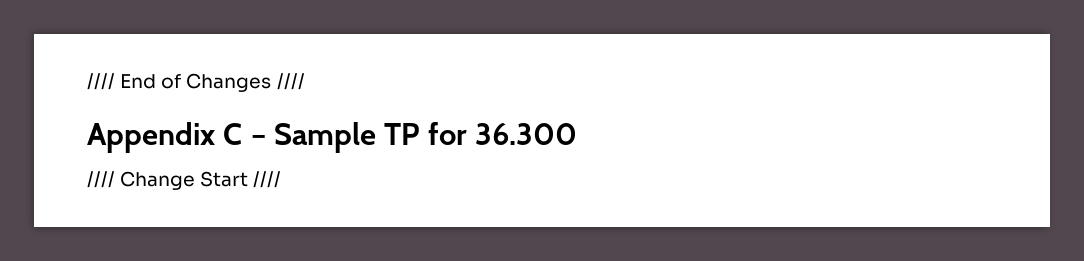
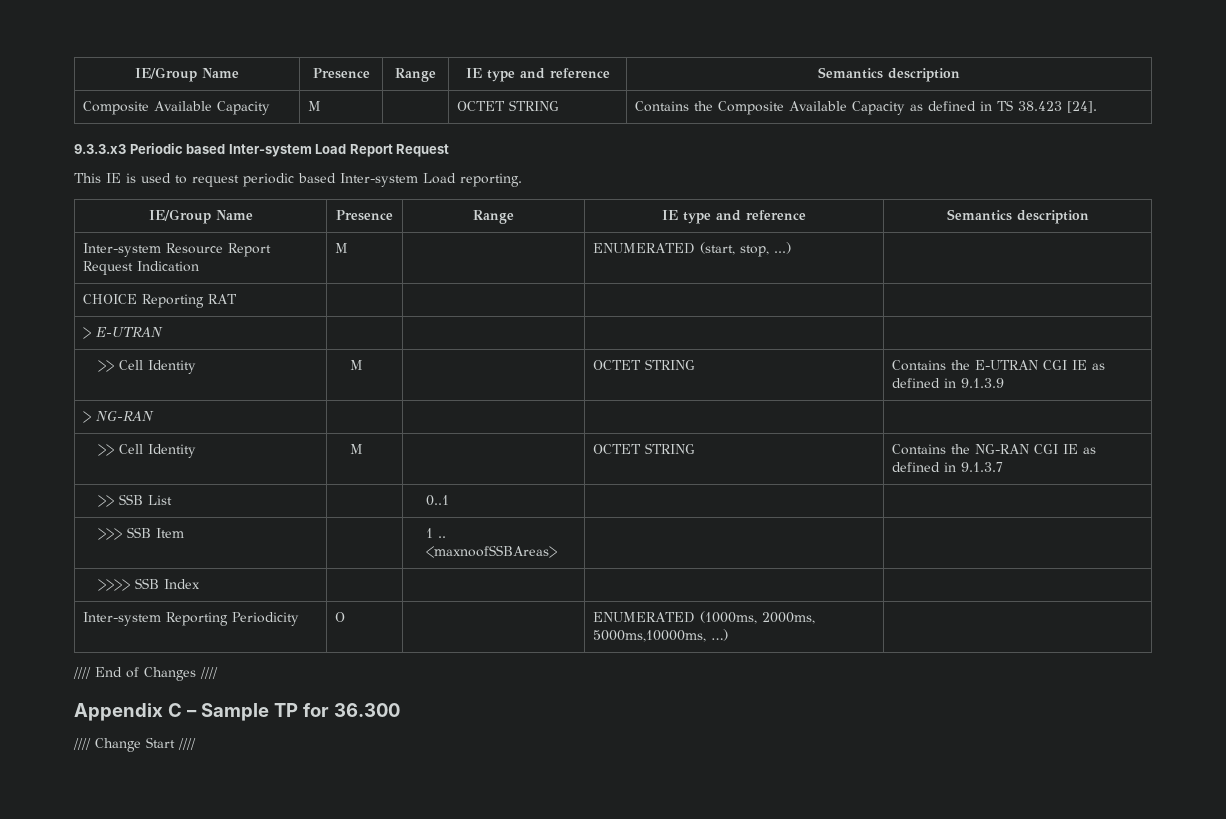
(87, 81) none -> [135,67,239,82] [312,68,370,79] [395,68,436,82] [465,68,610,82] [818,67,960,82] [83,101,271,115] [308,101,322,111] [457,100,560,111] [635,100,1098,115] [74,143,450,157] [74,173,522,187] [148,209,253,224] [336,210,393,221] [473,210,514,224] [662,210,806,224] [946,209,1089,224] [83,243,272,257] [83,261,200,275] [335,243,349,253] [593,242,792,257] [83,294,238,308] [83,327,164,339] [97,360,196,374] [349,360,363,370] [593,359,696,370] [892,360,1106,371] [892,378,1005,388] [83,411,155,423] [97,444,196,458] [349,444,363,454] [593,443,696,454] [892,444,1097,455] [892,462,1004,472] [97,494,172,507] [425,495,449,506] [97,527,184,540] [425,528,446,538] [425,545,557,558] [97,578,200,591] [83,612,300,626] [335,612,346,622] [593,611,816,624] [593,629,729,642] IE/Group Name | Presence | Range | IE type and reference | Semantics description // Composite Available Capacity | M | | OCTET STRING | Contains the Composite Available Capacity as defined in TS 38.423 [24]. // 9.3.3.x3 Periodic based Inter-system Load Report Request // This IE is used to request periodic based Inter-system Load reporting. // IE/Group Name | Presence | Range | IE type and reference | Semantics description // Inter-system Resource Report Request Indication | M | | ENUMERATED (start, stop, ...) | // CHOICE Reporting RAT | | | | // > E-UTRAN | | | | // >> Cell Identity | M | | OCTET STRING | Contains the E-UTRAN CGI IE as defined in 9.1.3.9 // > NG-RAN | | | | // >> Cell Identity | M | | OCTET STRING | Contains the NG-RAN CGI IE as defined in 9.1.3.7 // >> SSB List | | 0..1 | | // >>> SSB Item | | 1 .. <maxnoofSSBAreas> | | // >>>> SSB Index | | | | // Inter-system Reporting Periodicity | O | | ENUMERATED (1000ms, 2000ms, 5000ms,10000ms, …) | //

